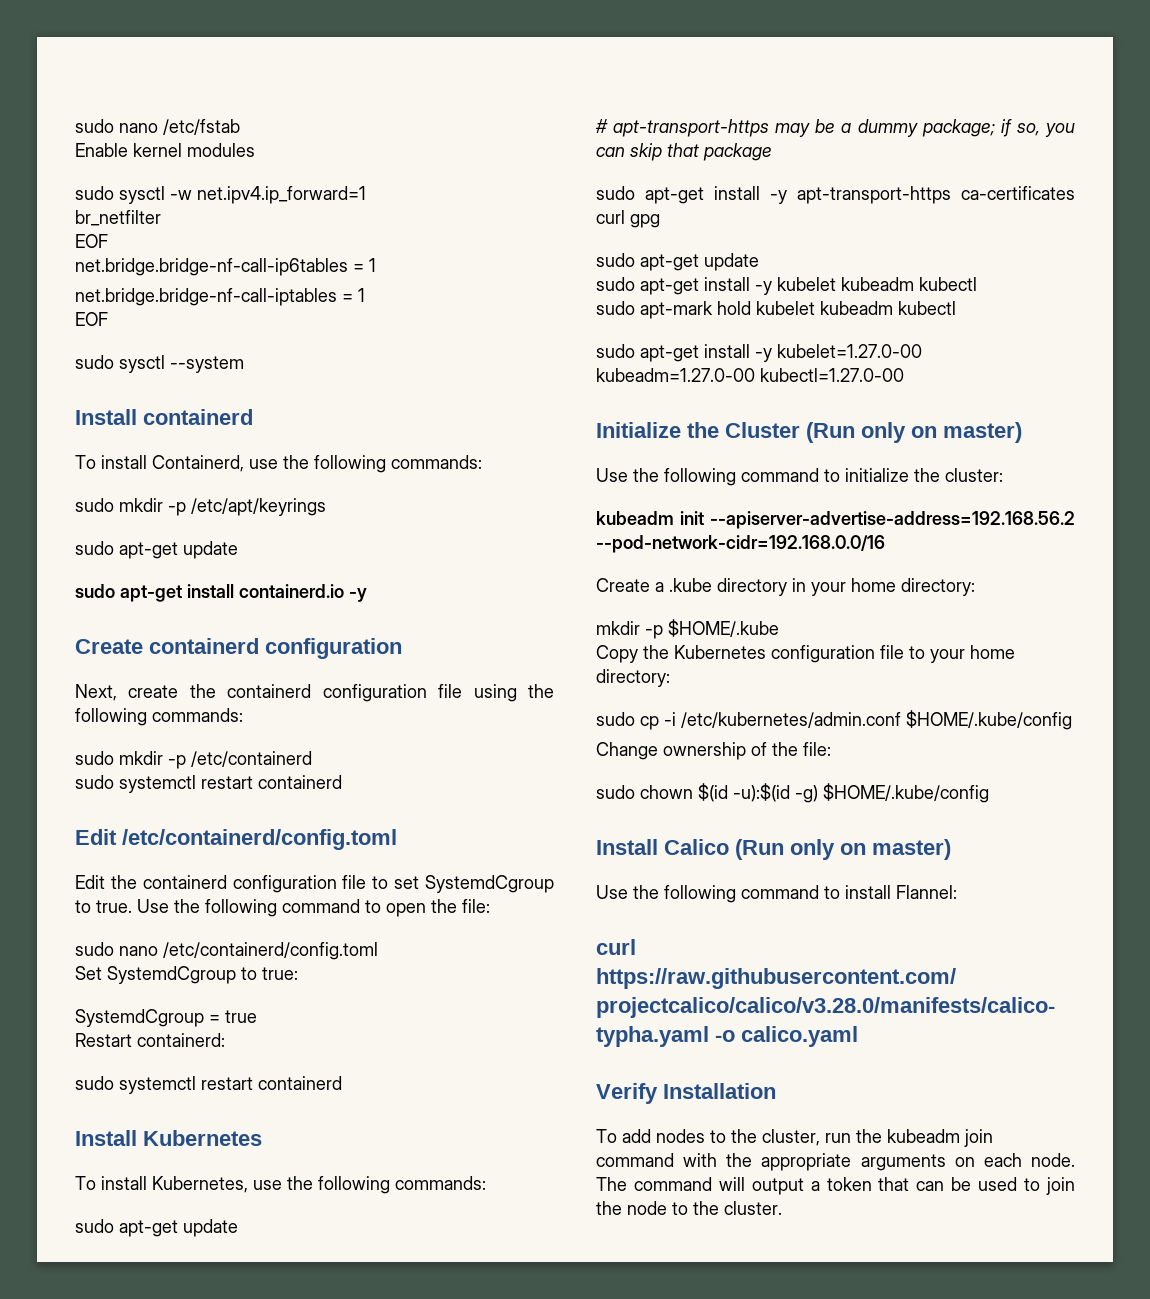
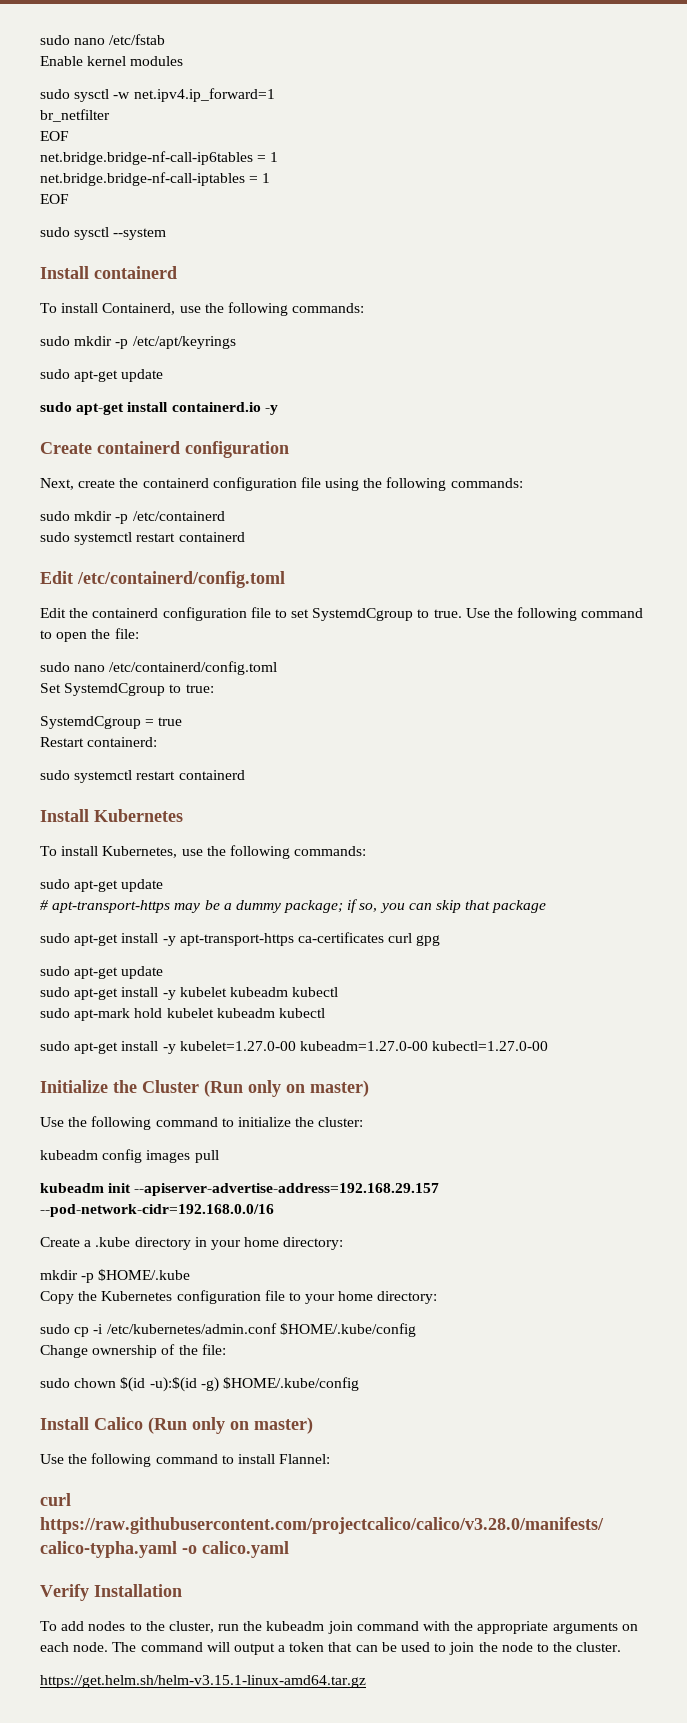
(1003, 475) none -> [40,1149,219,1163] // kubeadm config images pull
[710,511,1075,529] --apiserver-advertise-address=192.168.56.2 -> [134,1183,440,1196] --apiserver-advertise-address=192.168.29.157
(782, 1208) none -> [40,1675,366,1688] // https://get.helm.sh/helm-v3.15.1-linux-amd64.tar.gz

